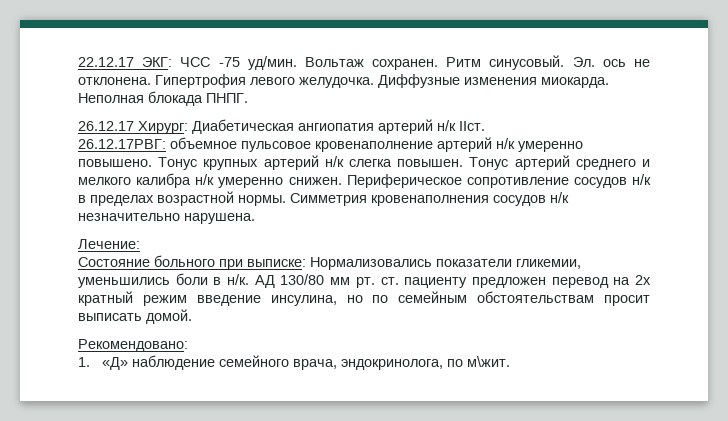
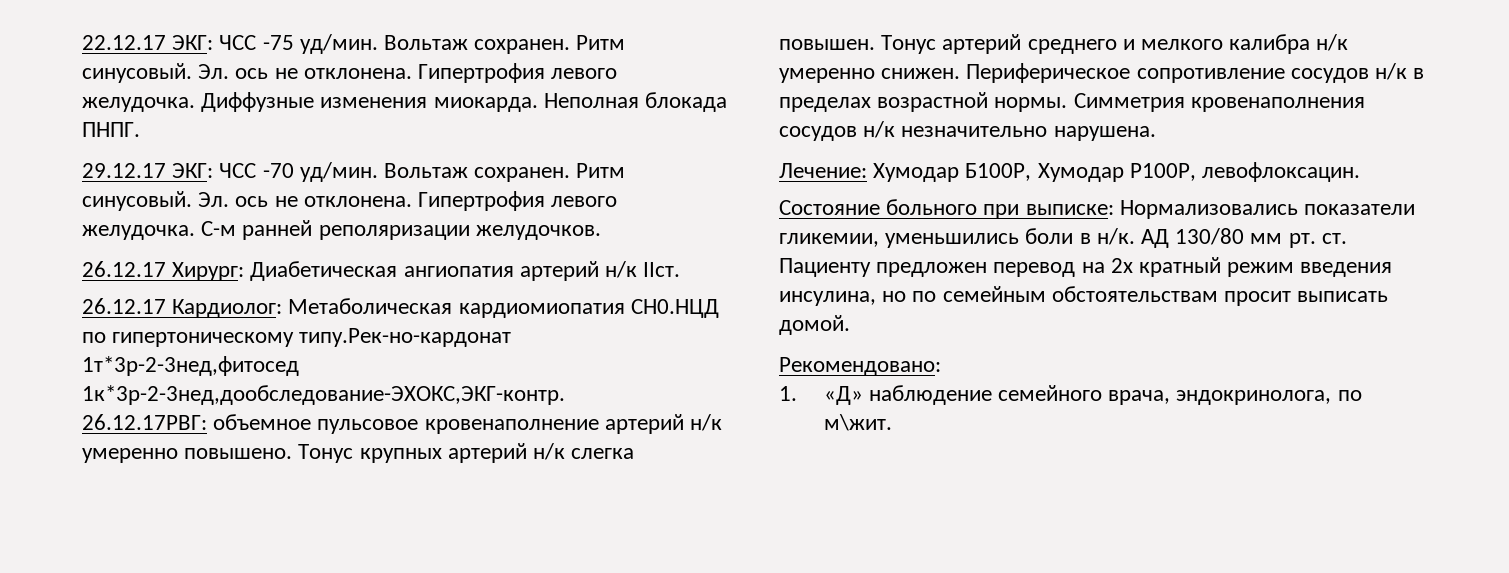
(248, 98) none -> [82,162,626,182] [82,191,618,211] [82,220,601,240] // 29.12.17 ЭКГ: ЧСС -70 уд/мин. Вольтаж сохранен. Ритм синусовый. Эл. ось не отклонена. Гипертрофия левого желудочка. С-м ранней реполяризации желудочков.
(485, 126) none -> [82,298,719,318] [82,328,512,347] [82,356,299,376] [82,385,565,405] // 26.12.17 Кардиолог: Метаболическая кардиомиопатия СН0.НЦД по гипертоническому типу.Рек-но-кардонат 1т*3р-2-3нед,фитосед 1к*3р-2-3нед,дообследование-ЭХОКС,ЭКГ-контр.
(140, 244) none -> [873,162,1361,182] Хумодар Б100Р, Хумодар Р100Р, левофлоксацин.
[404,277,468,288] пациенту -> [779,258,871,277] Пациенту
[196,295,261,306] введение -> [1300,262,1393,277] введения

